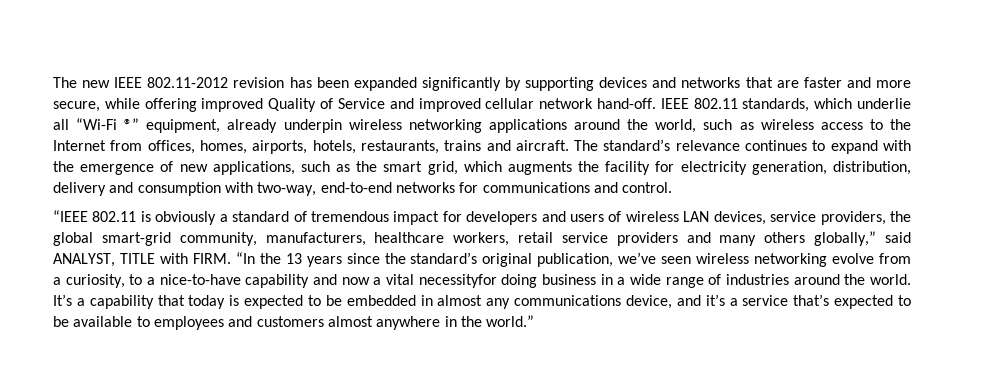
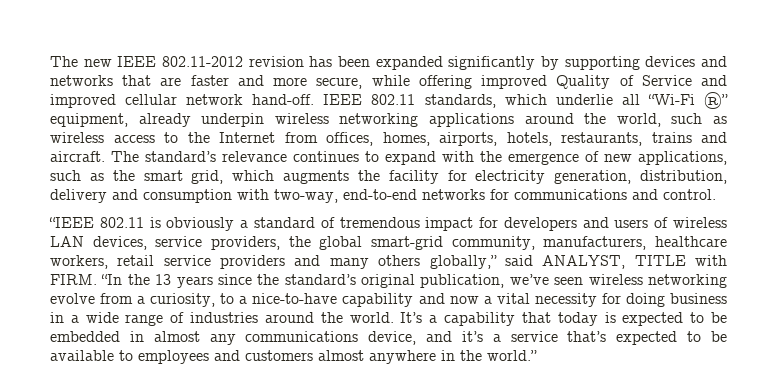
[418,274,497,288] necessityfor -> [534,293,621,307] necessity for

